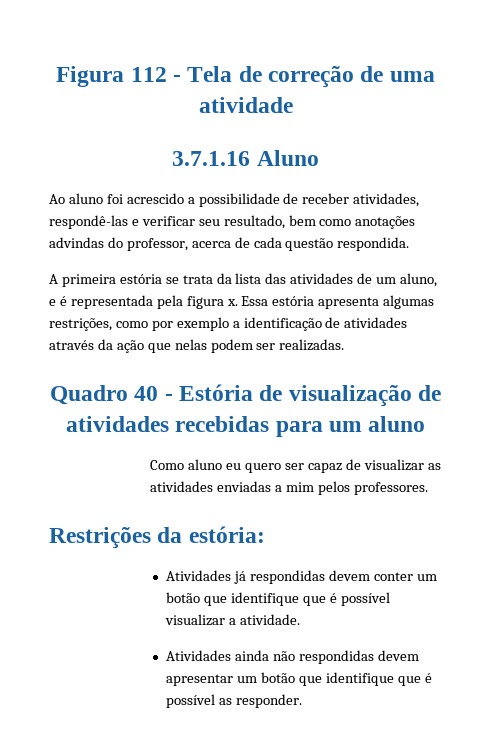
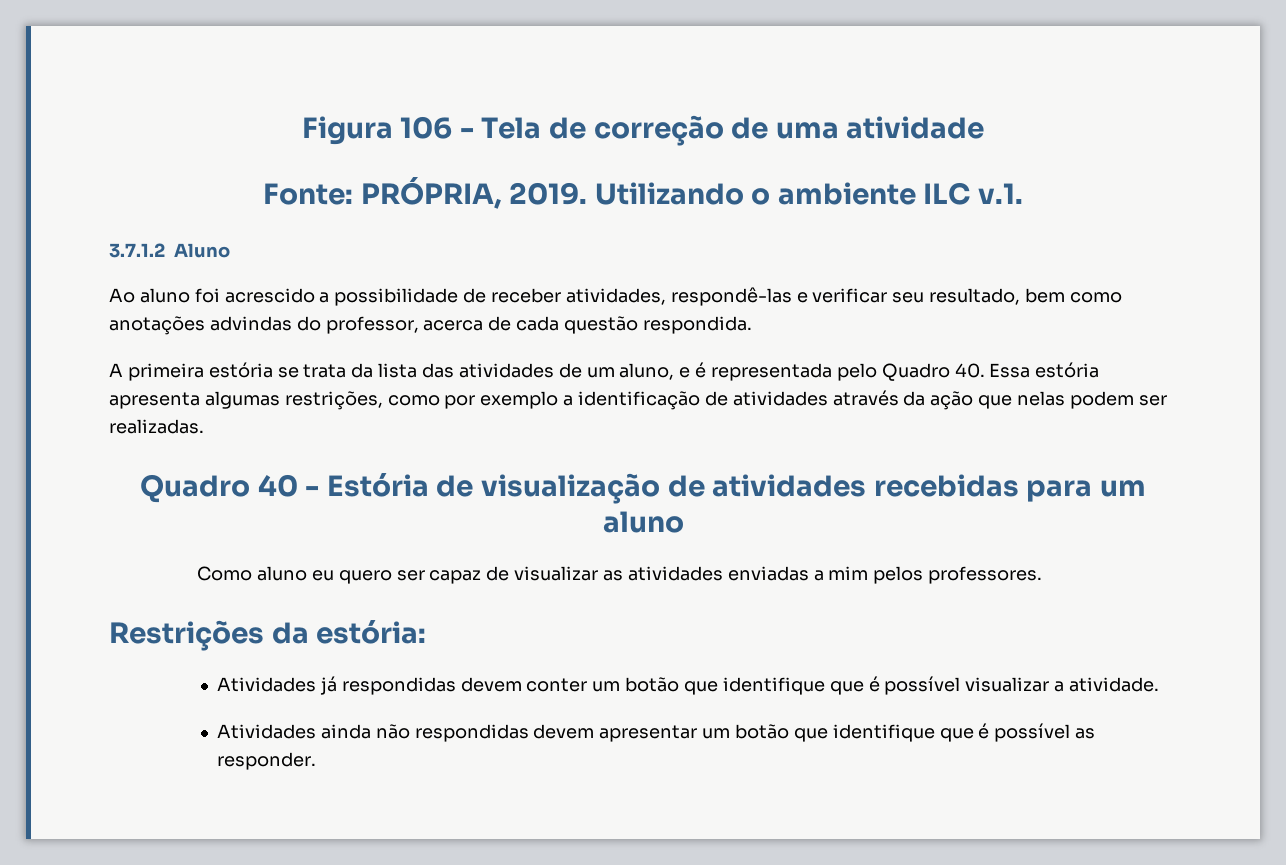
[130,67,167,82] 112 -> [400,116,453,139] 106
[172,151,251,166] 3.7.1.16 -> [263,177,1023,209] [109,243,165,258] Fonte: PRÓPRIA, 2019. Utilizando o ambiente ILC v.1. // 3.7.1.2
[156,295,238,309] pela figura x. -> [836,363,985,381] pelo Quadro 40.

